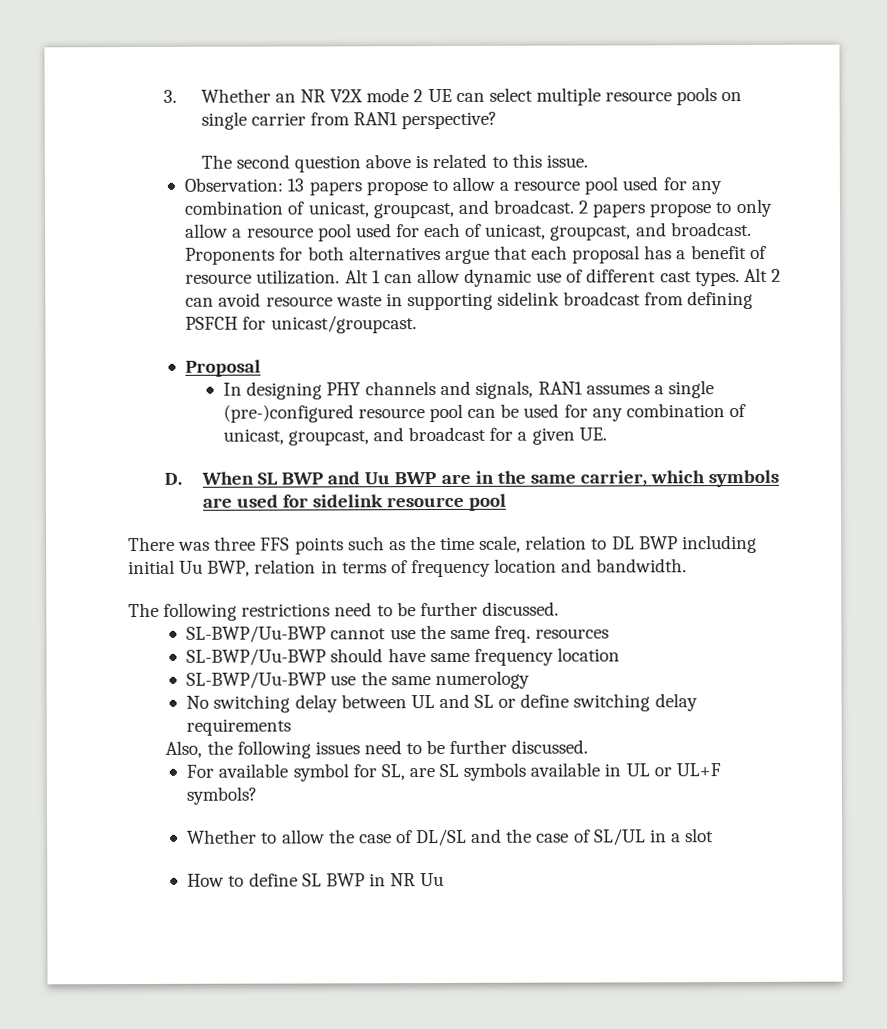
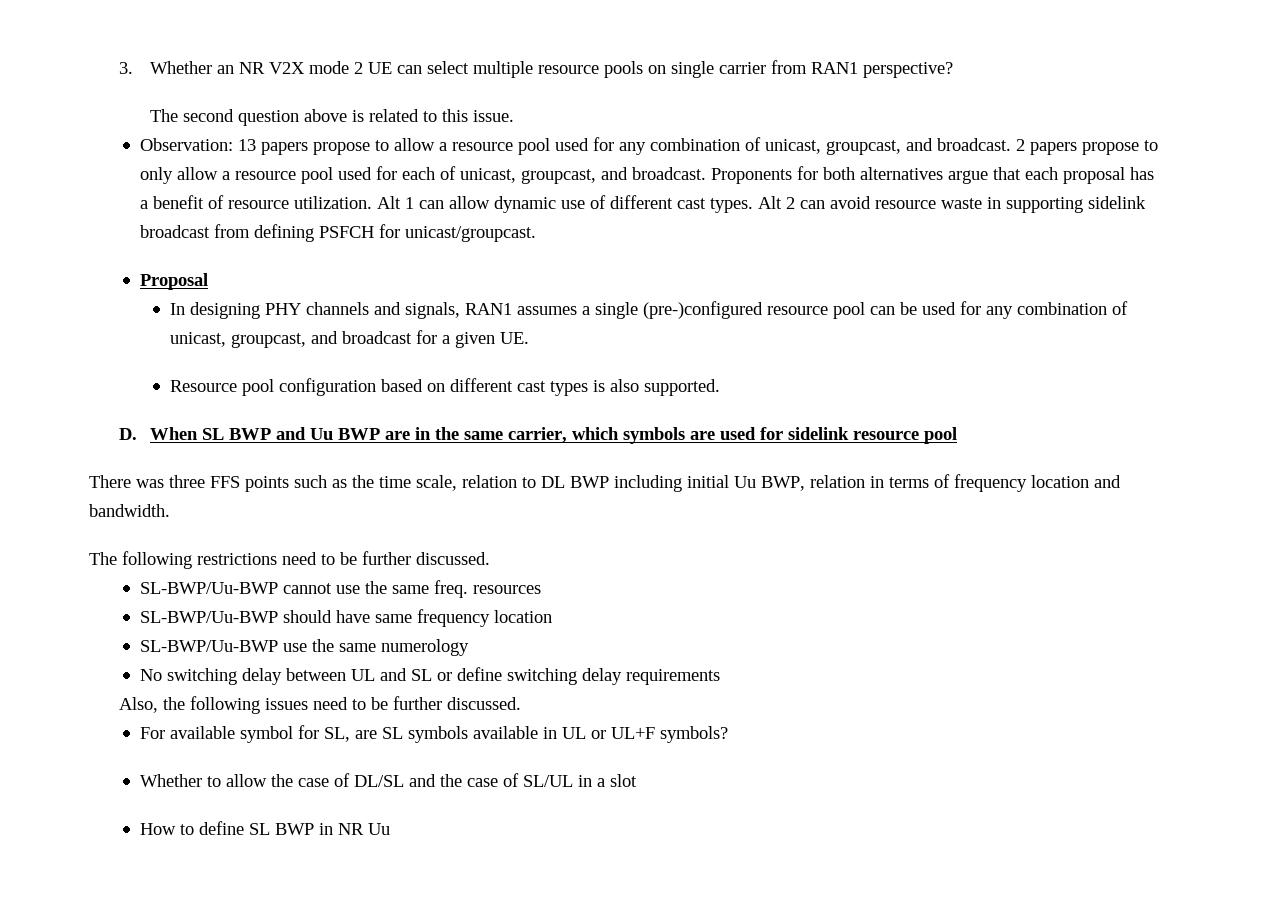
(607, 434) none -> [169,378,720,396] // Resource pool configuration based on different cast types is also supported.

